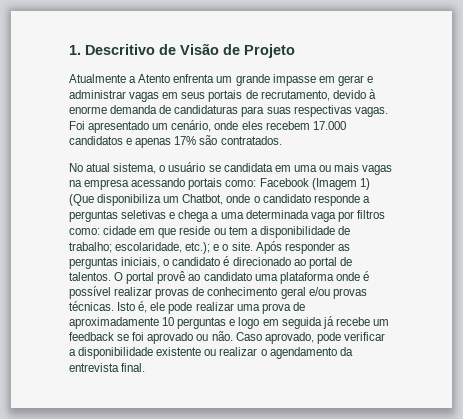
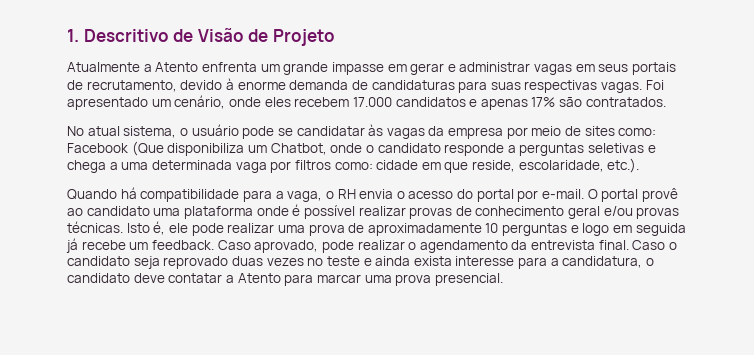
[208,163,393,175] [69,178,370,190] se candidata em uma ou mais vagas na empresa acessando portais como: Facebook (Imagem 1) -> [242,124,657,139] [67,143,128,153] pode se candidatar às vagas da empresa por meio de sites como: Facebook
[179,226,350,238] [69,241,350,254] [69,256,352,269] [69,272,111,281] reside ou tem a disponibilidade de trabalho; escolaridade, etc.); e o site. Após responder as perguntas iniciais, o candidato é direcionado ao portal de talentos. -> [472,158,640,173] [67,187,585,202] reside, escolaridade, etc.). // Quando há compatibilidade para a vaga, o RH envia o acesso do portal por e-mail.
[69,331,385,344] [69,347,217,359] feedback se foi aprovado ou não. Caso aprovado, pode verificar a disponibilidade existente ou -> [151,240,354,253] feedback. Caso aprovado, pode
(146, 367) none -> [632,240,678,250] [67,256,655,269] [67,273,503,286] Caso o candidato seja reprovado duas vezes no teste e ainda exista interesse para a candidatura, o candidato deve contatar a Atento para marcar uma prova presencial.

